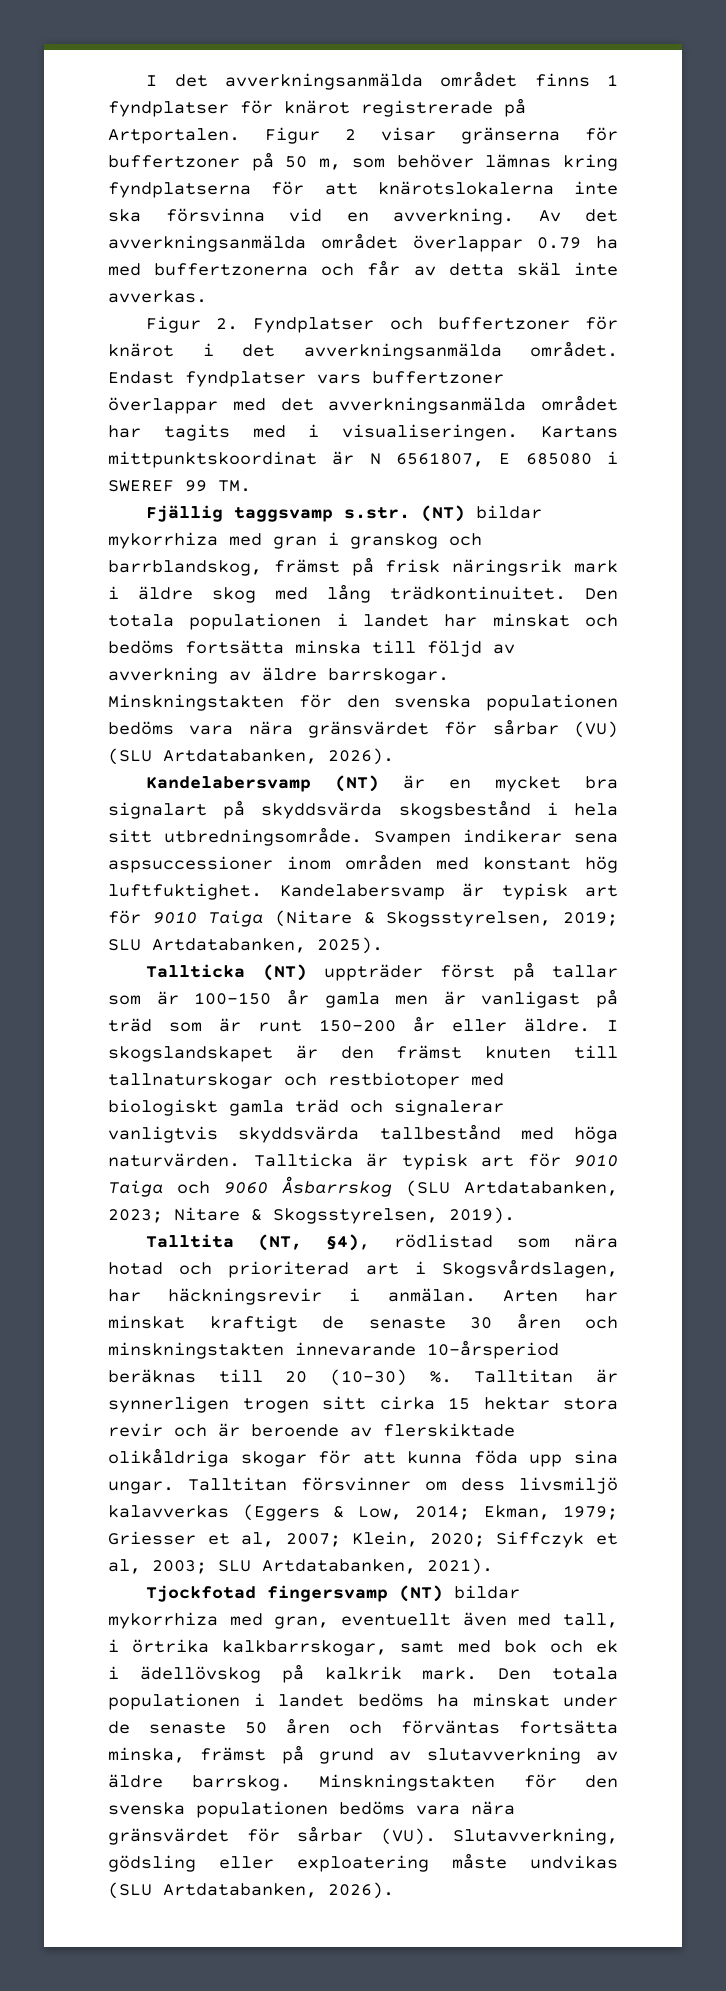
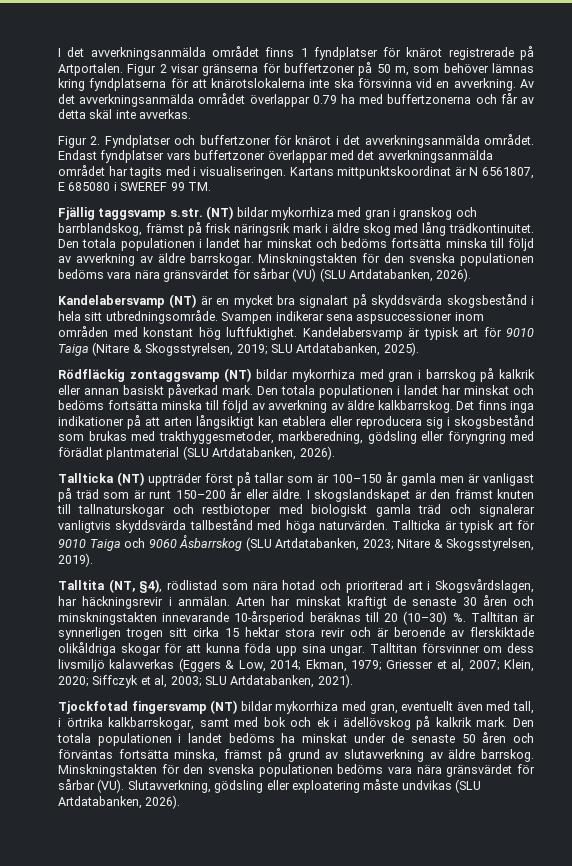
(383, 945) none -> [58,368,535,382] [58,384,534,398] [58,400,534,413] [58,415,534,429] [58,431,534,444] [58,446,335,460] // Rödfläckig zontaggsvamp (NT) bildar mykorrhiza med gran i barrskog på kalkrik eller annan basiskt påverkad mark. Den totala populationen i landet har minskat och bedöms fortsätta minska till följd av avverkning av äldre kalkbarrskog. Det finns inga indikationer på att arten långsiktigt kan etablera eller reproducera sig i skogsbestånd som brukas med trakthyggesmetoder, markberedning, gödsling eller föryngring med förädlat plantmaterial (SLU Artdatabanken, 2026).

